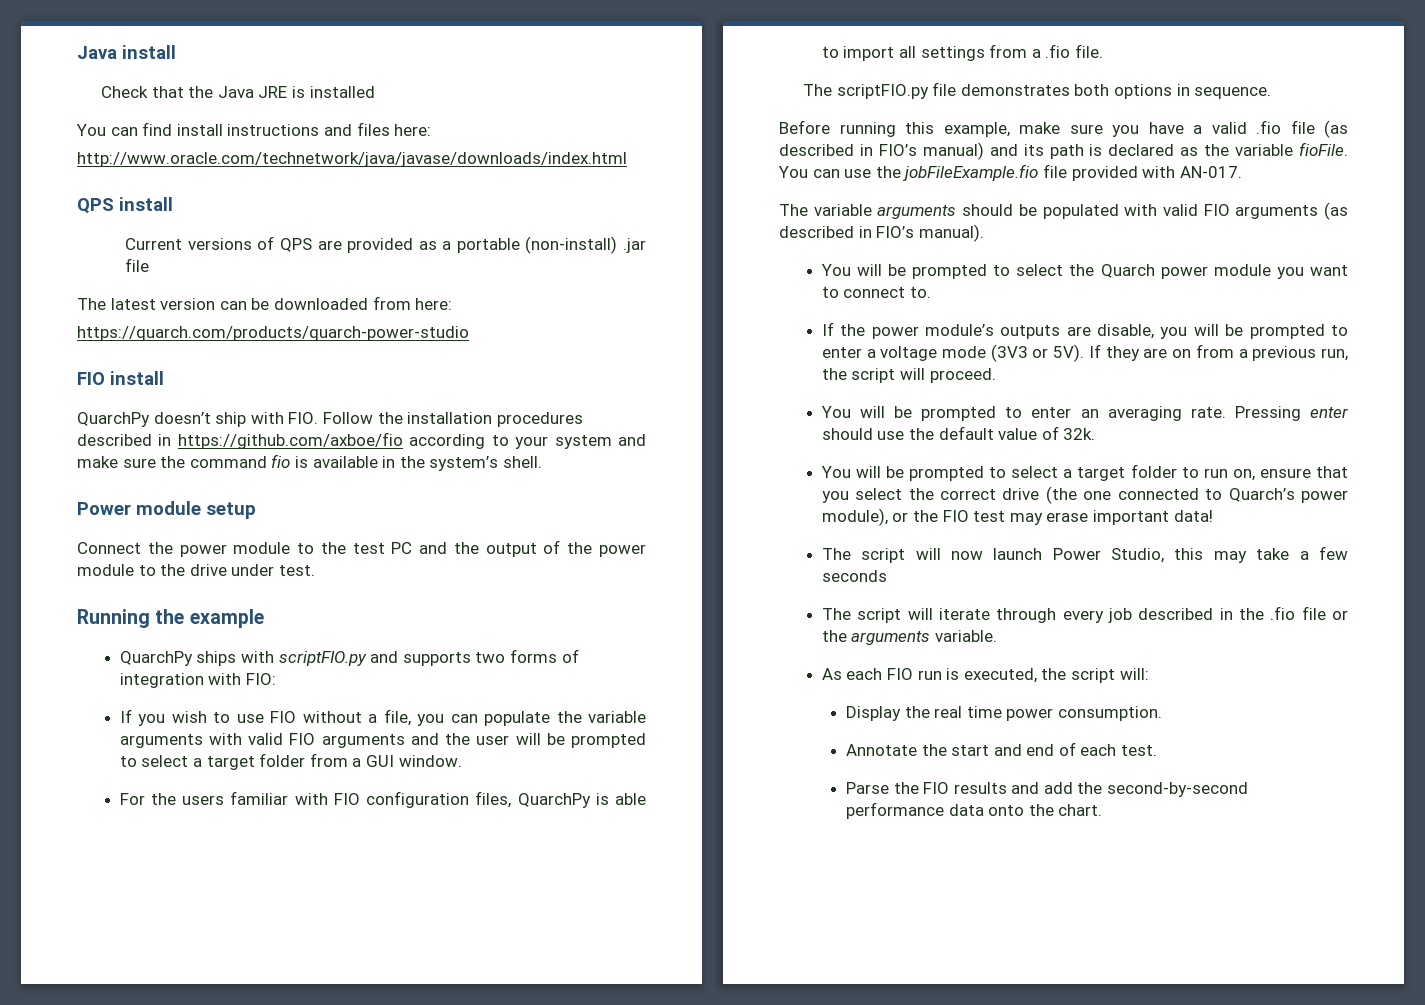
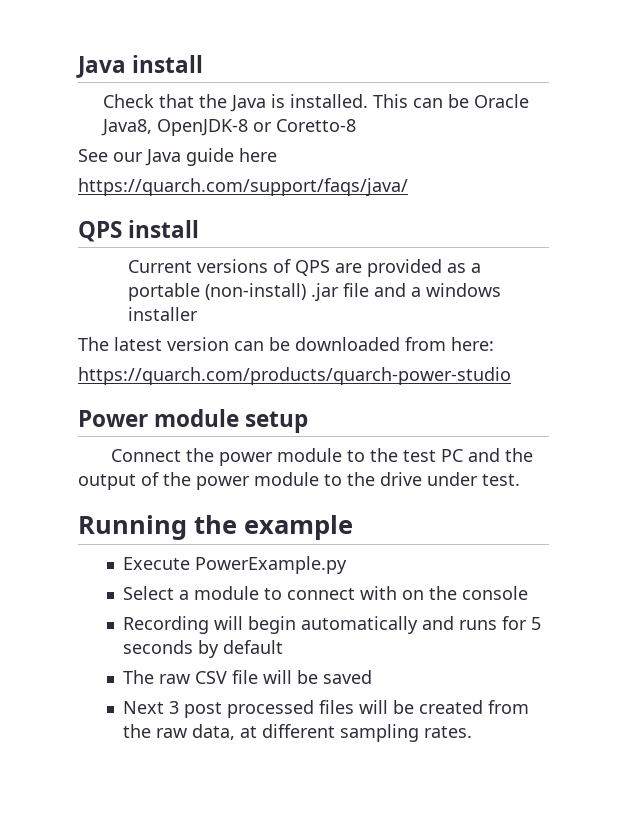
[258,86,375,98] [76,122,432,136] [77,152,627,167] JRE is installed // You can find install instructions and files here: // http://www.oracle.com/technetwork/java/javase/downloads/index.html -> [271,94,530,108] [101,119,357,136] [78,148,277,166] [78,178,408,196] is installed. This can be Oracle Java8, OpenJDK-8 or Coretto-8 // See our Java guide here // https://quarch.com/support/faqs/java/
(150, 265) none -> [374,283,502,297] [128,307,199,321] and a windows installer
[77,371,164,385] [77,412,583,427] [77,432,647,449] [77,454,542,471] // FIO install // QuarchPy doesn’t ship with FIO. Follow the installation procedures described in https://github.com/axboe/fio according to your system and make sure the command fio is available in the system’s shell. -> (511, 376) none
[119,649,579,666] [119,673,276,688] [119,709,646,726] [119,733,646,748] [119,753,462,770] [119,791,646,808] [821,44,1103,61] [803,82,1272,99] [779,120,1348,138] [779,142,1348,160] [778,164,1242,181] [779,202,1348,220] [779,224,984,242] [820,264,1348,279] [821,287,931,298] [821,322,1348,339] [821,344,1348,362] [821,368,996,383] [820,406,1348,421] [821,426,1096,440] [820,464,1348,481] [821,486,1348,504] [821,508,1213,526] [821,546,1348,563] [821,570,887,582] [821,606,1348,623] [821,630,997,645] [821,668,1149,683] [845,706,1162,721] [845,742,1158,756] [845,782,1249,797] [845,802,1103,819] QuarchPy ships with scriptFIO.py and supports two forms of integration with FIO: // If you wish to use FIO without a file, you can populate the variable arguments with valid FIO arguments and the user will be prompted to select a target folder from a GUI window. // For the users familiar with FIO configuration files, QuarchPy is able to import all settings from a .fio file. // The scriptFIO.py file demonstrates both options in sequence. // Before running this example, make sure you have a valid .fio file (as described in FIO’s manual) and its path is declared as the variable fioFile. You can use the jobFileExample.fio file provided with AN-017. // The variable arguments should be populated with valid FIO arguments (as described in FIO’s manual). // You will be prompted to select the Quarch power module you want to connect to. // If the power module’s outputs are disable, you will be prompted to enter a voltage mode (3V3 or 5V). If they are on from a previous run, the script will proceed. // You will be prompted to enter an averaging rate. Pressing enter should use the default value of 32k. // You will be prompted to select a target folder to run on, ensure that you select the correct drive (the one connected to Quarch’s power module), or the FIO test may erase important data! // The script will now launch Power Studio, this may take a few seconds // The script will iterate through every job described in the .fio file or the arguments variable. // As each FIO run is executed, the script will: // Display the real time power consumption. // Annotate the start and end of each test. // Parse the FIO results and add the second-by-second performance data onto the chart. -> [122,556,347,574] [122,586,528,600] [122,616,541,634] [122,640,283,658] [122,670,372,684] [122,700,529,718] [122,724,472,742] Execute PowerExample.py // Select a module to connect with on the console // Recording will begin automatically and runs for 5 seconds by default // The raw CSV file will be saved // Next 3 post processed files will be created from the raw data, at different sampling rates.

